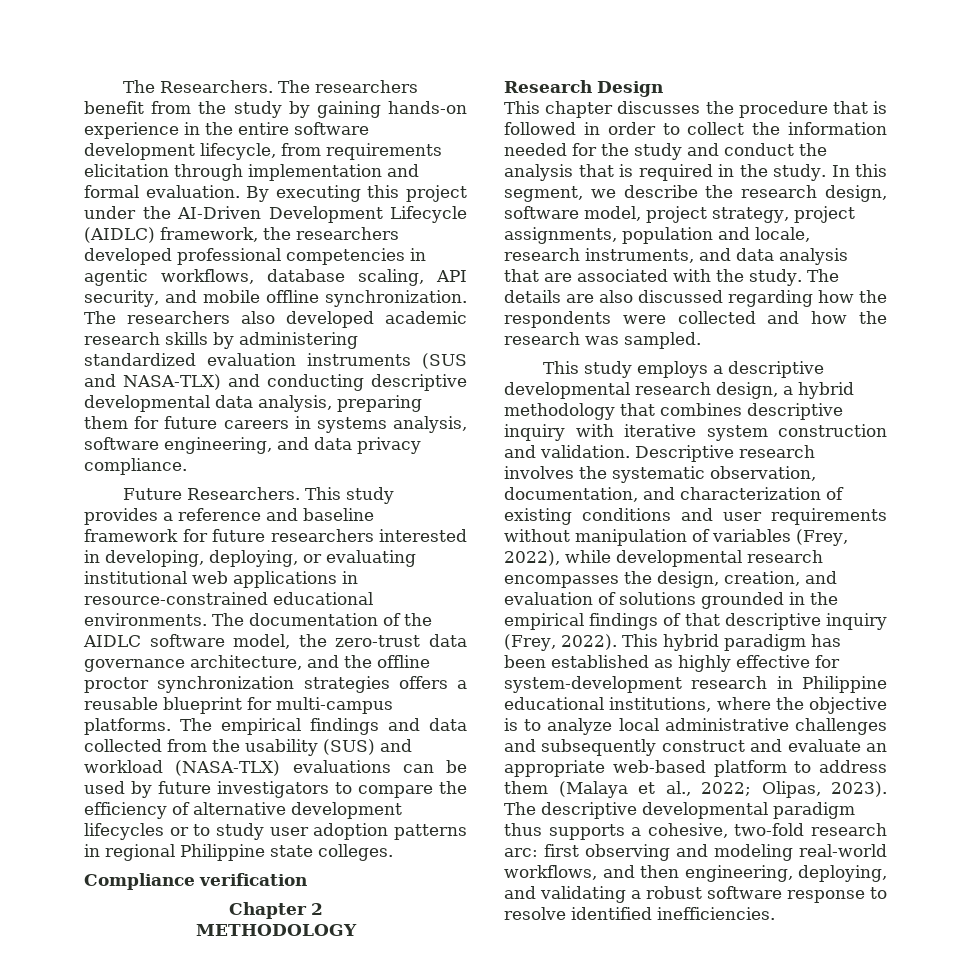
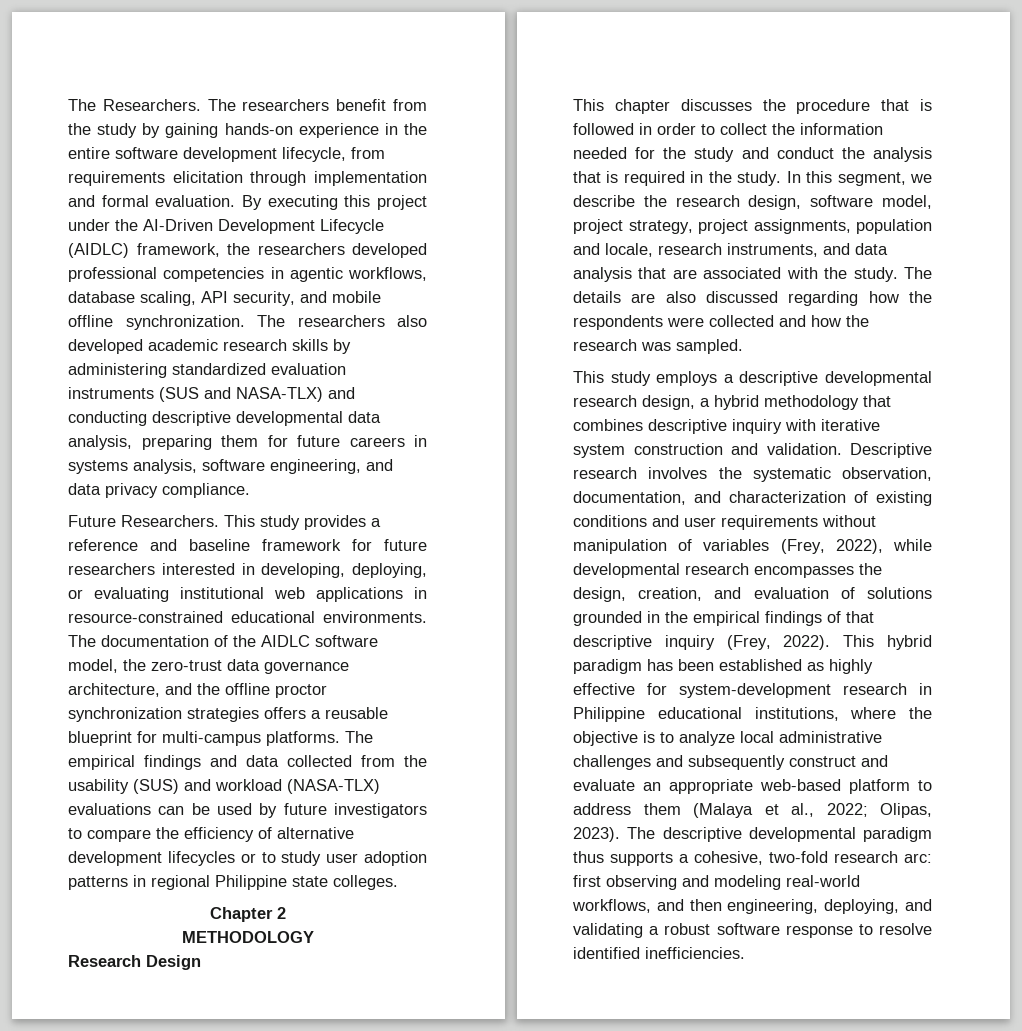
[84,873,307,890] // Compliance verification -> (398, 882) none

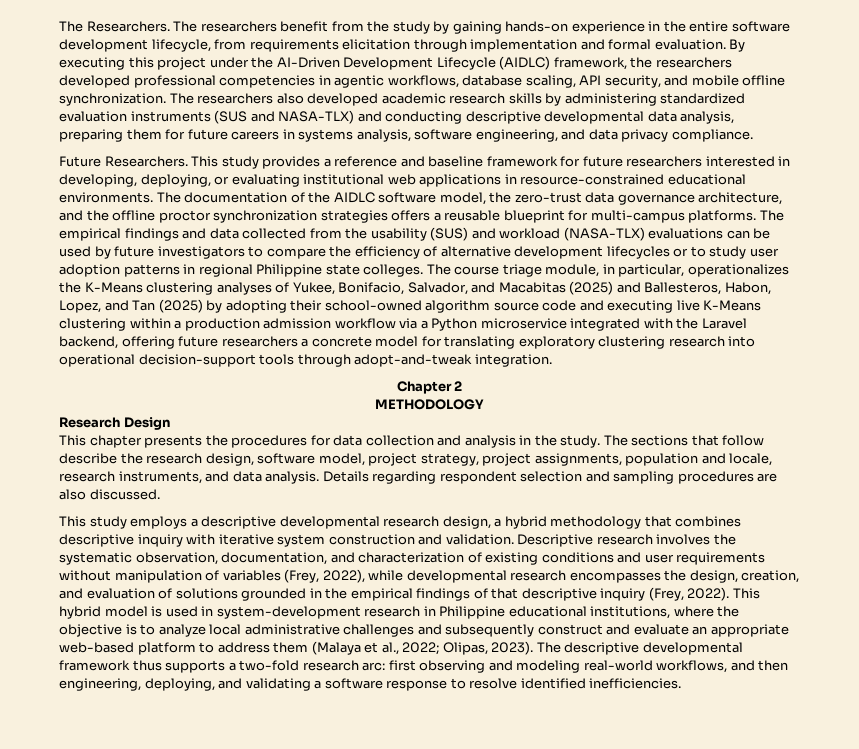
(398, 882) none -> [426,264,789,277] [59,281,771,295] [59,299,762,313] [59,318,747,331] [59,336,756,349] [59,354,552,367] The course triage module, in particular, operationalizes the K-Means clustering analyses of Yukee, Bonifacio, Salvador, and Macabitas (2025) and Ballesteros, Habon, Lopez, and Tan (2025) by adopting their school-owned algorithm source code and executing live K-Means clustering within a production admission workflow via a Python microservice integrated with the Laravel backend, offering future researchers a concrete model for translating exploratory clustering research into operational decision-support tools through adopt-and-tweak integration.
[680,99,932,114] [573,123,883,135] [573,147,932,162] [573,171,932,186] discusses the procedure that is followed in order to collect the information needed for the study and conduct the analysis that is required in the study. In this segment, we -> [144,435,765,448] presents the procedures for data collection and analysis in the study. The sections that follow
[573,267,932,282] [573,291,932,306] [573,315,869,330] [573,339,743,354] analysis that are associated with the study. The details are also discussed regarding how the respondents were collected and how the research was sampled. -> [265,471,778,484] [59,489,160,500] analysis. Details regarding respondent selection and sampling procedures are also discussed.
[573,659,873,674] [573,683,667,695] paradigm has been established as highly effective for -> [104,606,214,617] model is used in
[863,827,932,842] paradigm -> [59,660,130,671] framework
[694,851,763,865] cohesive, -> (236, 666) none
[664,923,711,935] robust -> (322, 684) none

